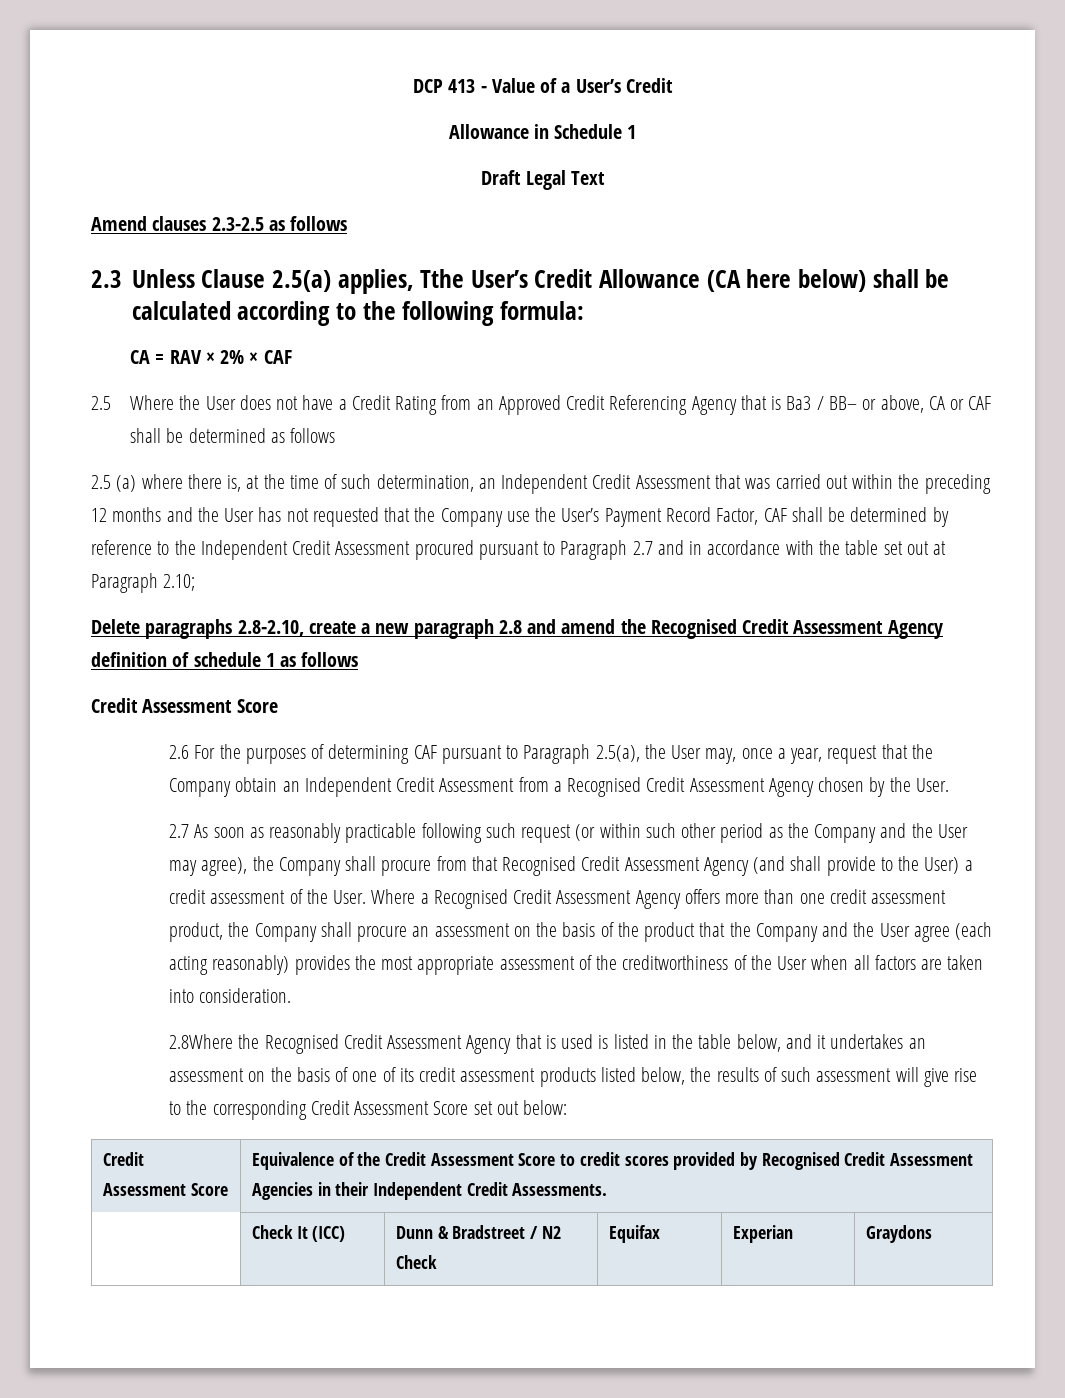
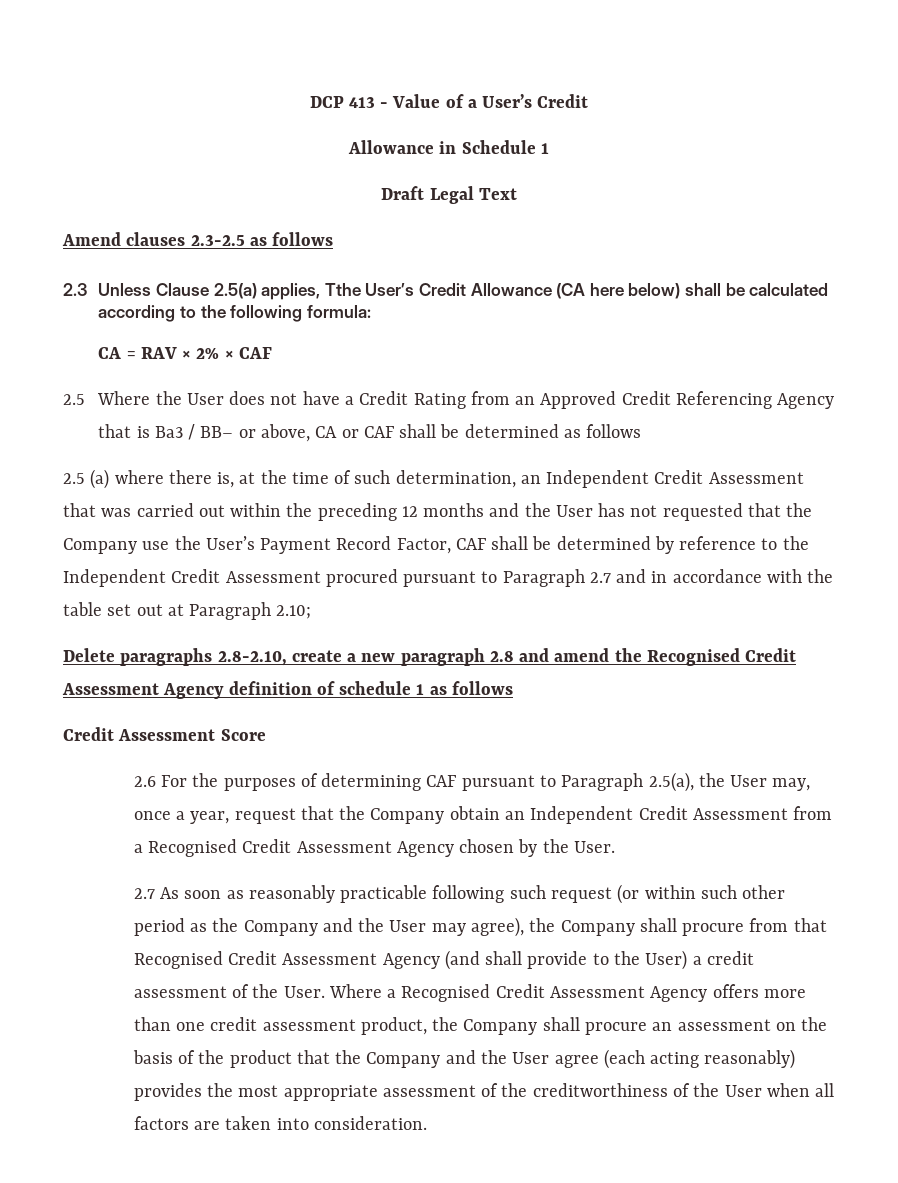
[168,1034,926,1054] [168,1067,978,1087] [168,1100,568,1120] [102,1152,144,1166] [102,1183,228,1196] [251,1152,974,1170] [251,1182,608,1200] [251,1225,346,1242] [395,1225,561,1239] [395,1255,437,1269] [608,1225,660,1243] [732,1225,793,1243] [865,1225,932,1243] // 2.8Where the Recognised Credit Assessment Agency that is used is listed in the table below, and it undertakes an assessment on the basis of one of its credit assessment products listed below, the results of such assessment will give rise to the corresponding Credit Assessment Score set out below: // Credit Assessment Score | Equivalence of the Credit Assessment Score to credit scores provided by Recognised Credit Assessment Agencies in their Independent Credit Assessments. // | Check It (ICC) | Dunn & Bradstreet / N2 Check | Equifax | Experian | Graydons -> (427, 1123) none

